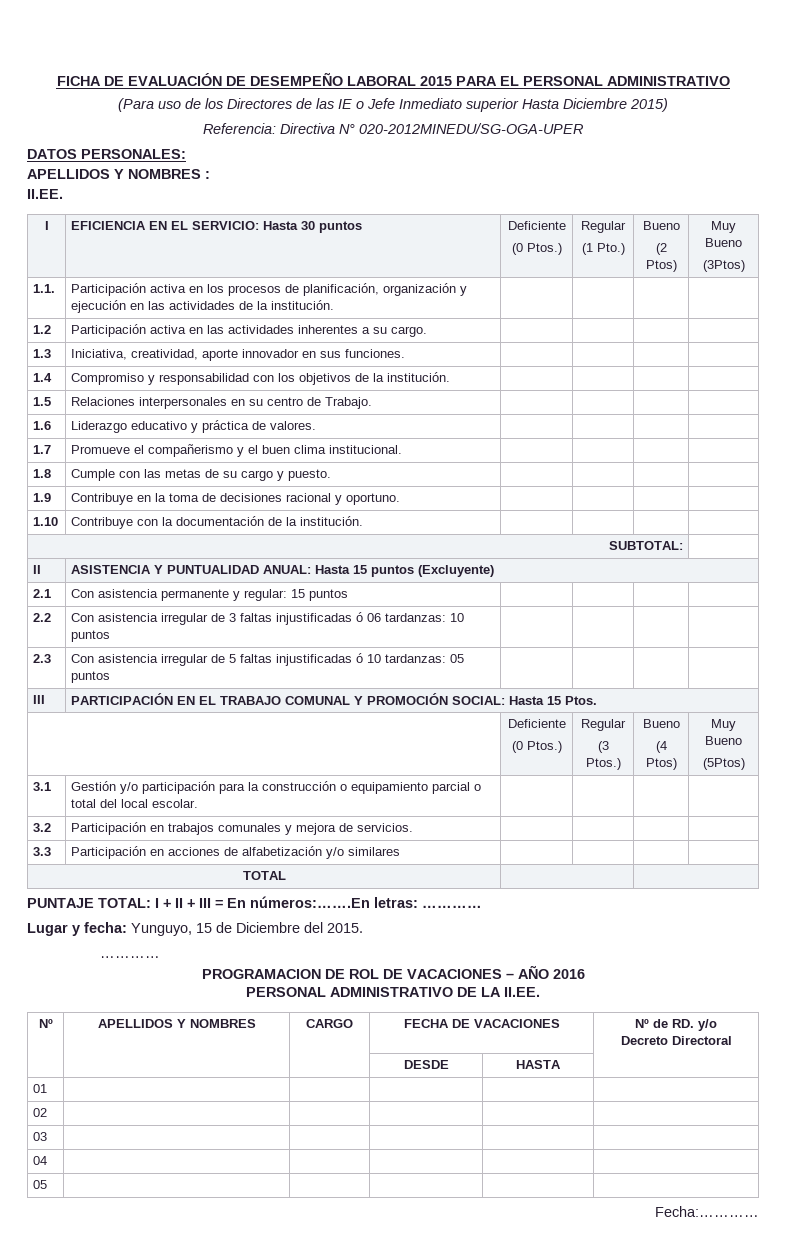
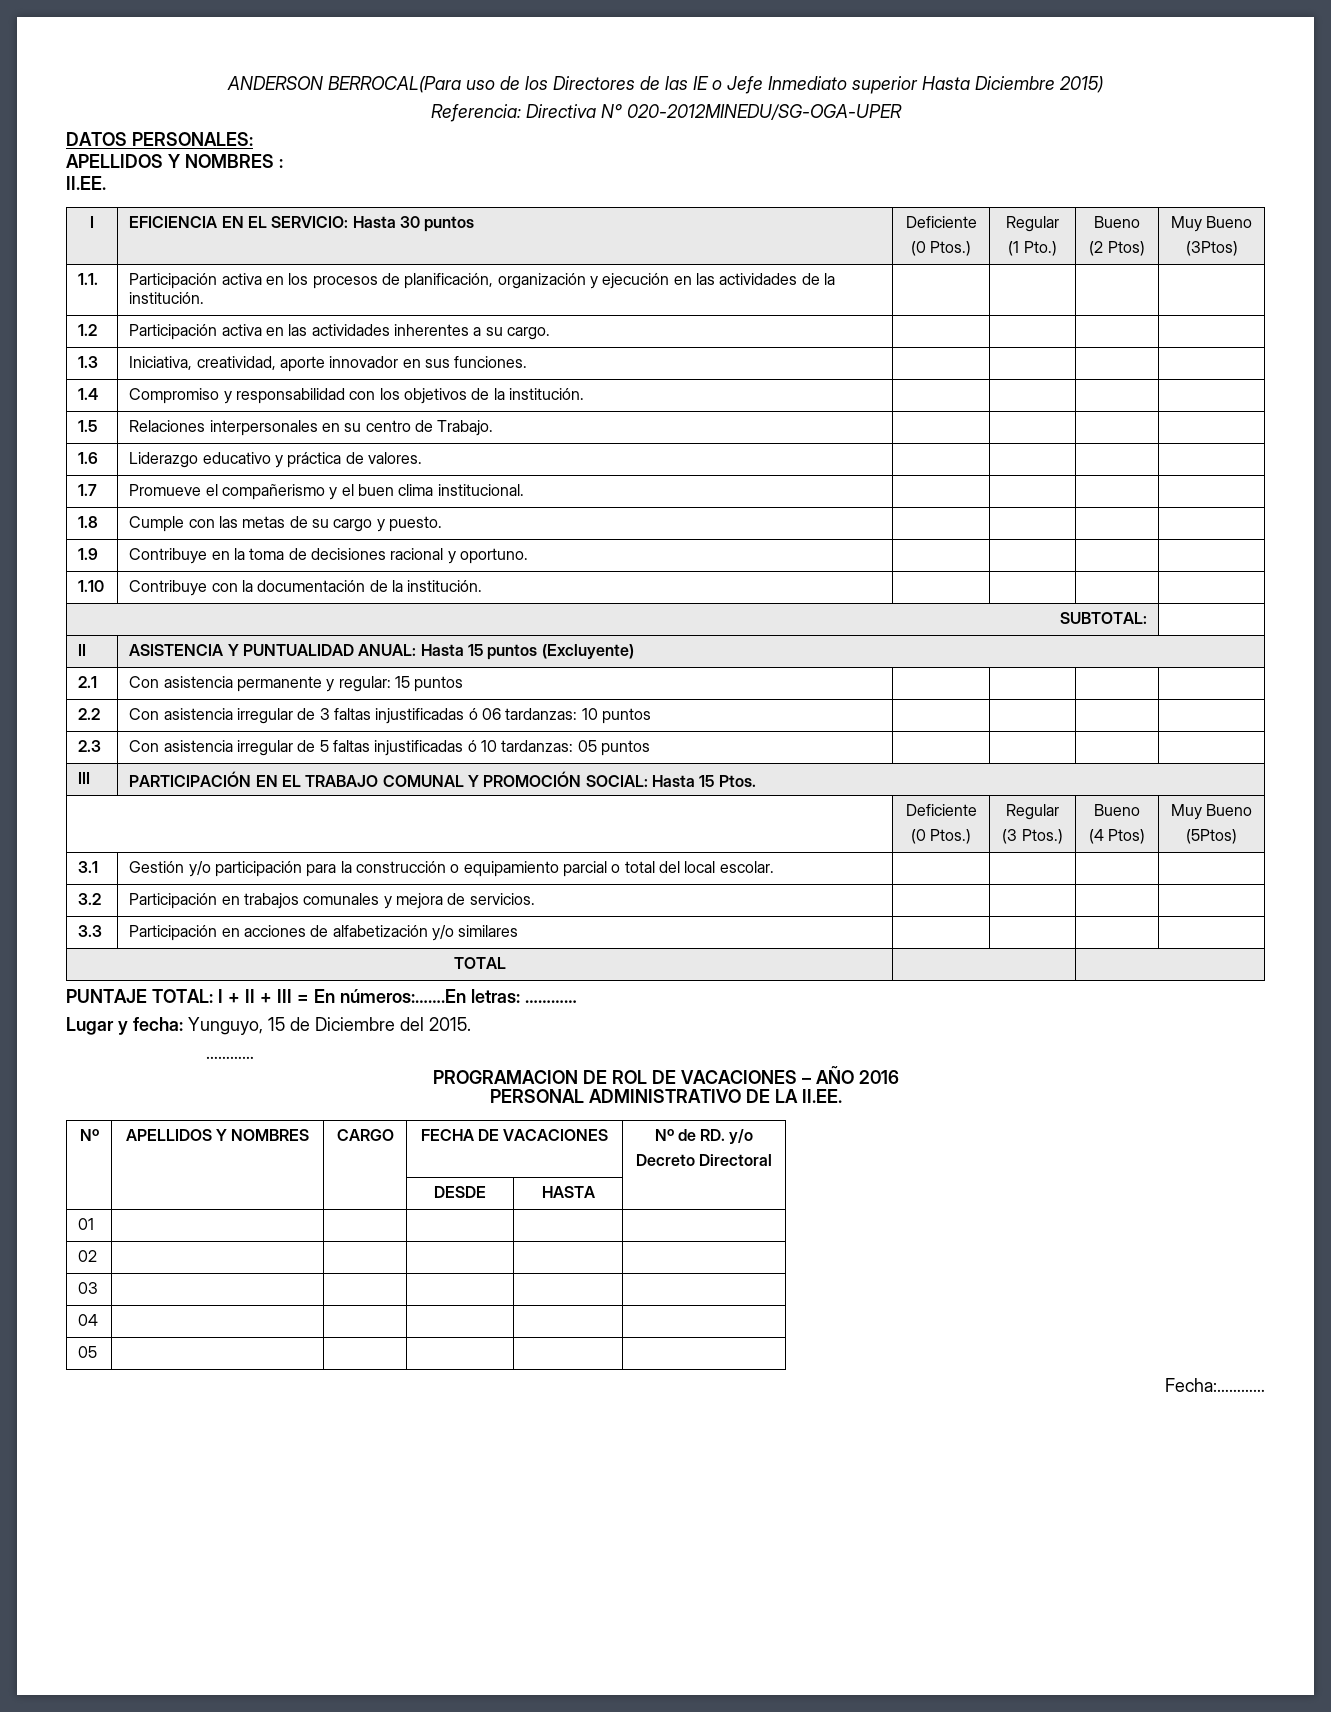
[56,72,730,86] [118,98,154,112] FICHA DE EVALUACIÓN DE DESEMPEÑO LABORAL 2015 PARA EL PERSONAL ADMINISTRATIVO // (Para -> [227,76,461,93] ANDERSON BERROCAL(Para

